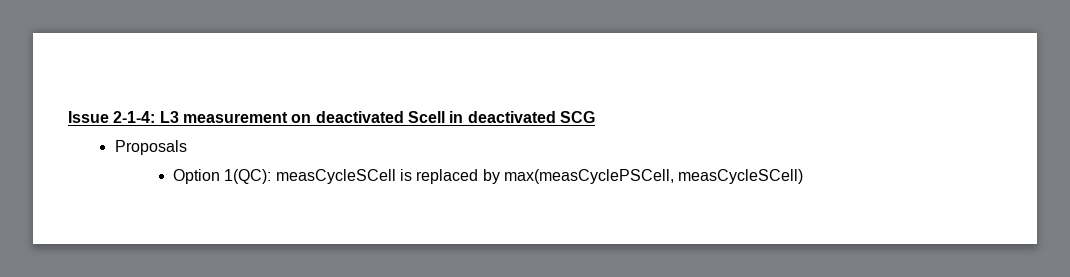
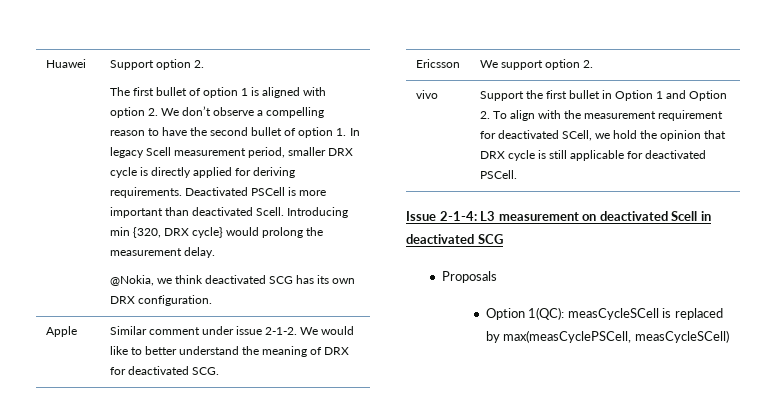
(68, 117) none -> [45,59,86,68] [109,59,204,70] [109,87,327,98] [109,106,325,118] [109,127,360,138] [109,147,354,158] [109,167,296,178] [109,187,327,198] [109,207,349,218] [109,227,324,238] [109,247,215,258] [109,275,356,286] [109,295,212,306] [45,326,77,337] [109,326,355,335] [109,346,350,357] [109,366,219,375] [415,59,460,68] [479,59,593,70] [415,90,438,99] [479,90,728,101] [479,110,724,121] [479,130,727,141] [479,150,707,161] [479,170,517,179] Huawei | Support option 2. // The first bullet of option 1 is aligned with option 2. We don’t observe a compelling reason to have the second bullet of option 1. In legacy Scell measurement period, smaller DRX cycle is directly applied for deriving requirements. Deactivated PSCell is more important than deactivated Scell. Introducing min {320, DRX cycle} would prolong the measurement delay. // @Nokia, we think deactivated SCG has its own DRX configuration. // Apple | Similar comment under issue 2-1-2. We would like to better understand the meaning of DRX for deactivated SCG. // Ericsson | We support option 2. // vivo | Support the first bullet in Option 1 and Option 2. To align with the measurement requirement for deactivated SCell, we hold the opinion that DRX cycle is still applicable for deactivated PSCell. //

